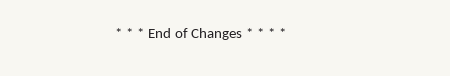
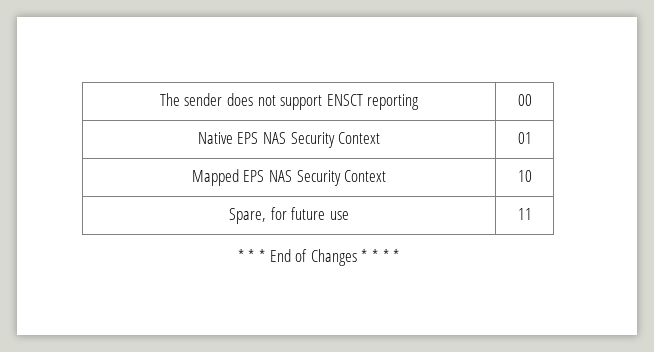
(114, 33) none -> [159,93,420,110] [517,94,532,106] [197,132,381,148] [517,132,532,144] [191,169,387,186] [517,170,532,182] [229,207,349,224] [517,208,532,220] The sender does not support ENSCT reporting | 00 // Native EPS NAS Security Context | 01 // Mapped EPS NAS Security Context | 10 // Spare, for future use | 11 //

